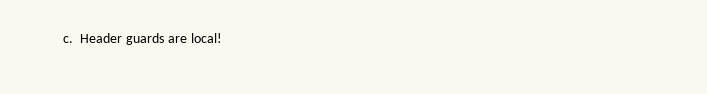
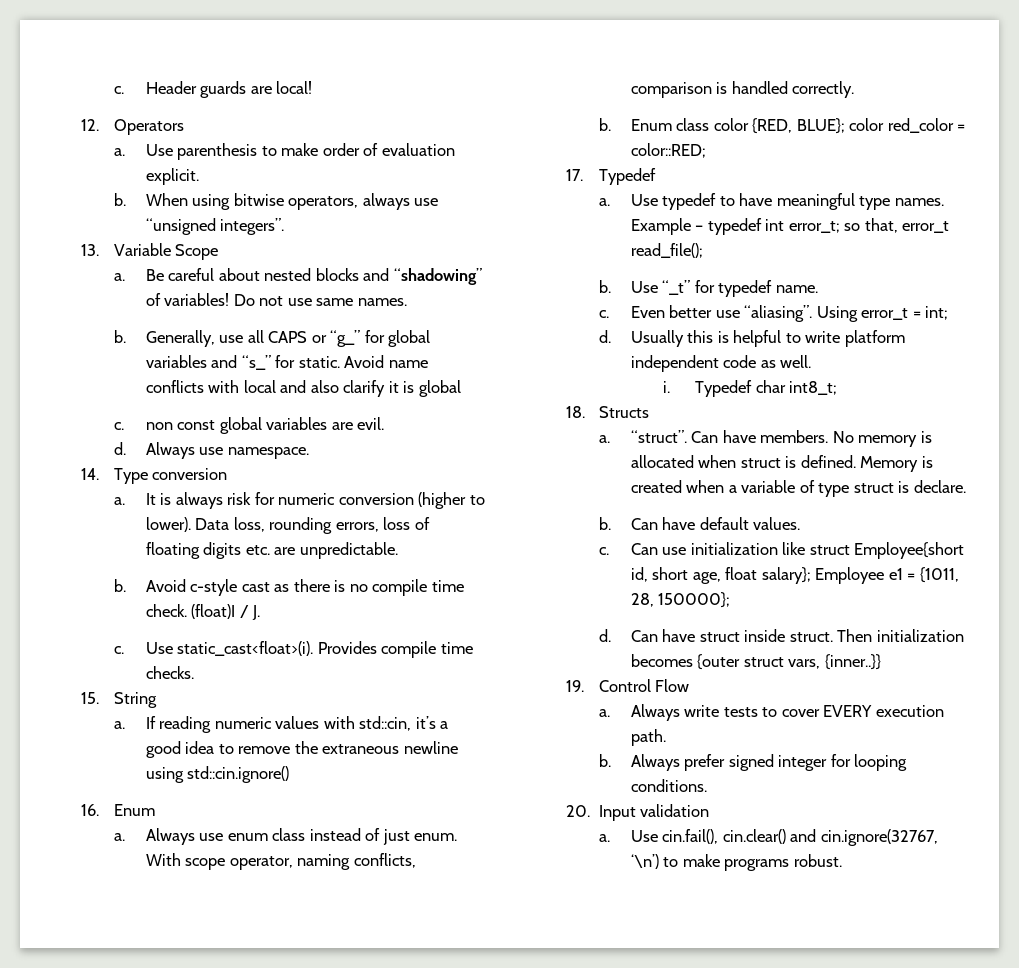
(222, 38) none -> [81,119,184,135] [113,143,455,160] [145,168,199,185] [113,193,439,210] [145,218,285,235] [81,243,219,260] [113,268,482,285] [145,293,407,306] [113,330,431,347] [145,355,428,370] [145,380,461,397] [113,417,385,434] [113,442,309,459] [81,468,228,484] [113,492,485,509] [145,517,430,534] [145,542,398,559] [113,579,464,596] [145,604,261,620] [113,641,473,658] [145,666,194,679] [81,692,157,708] [113,716,449,733] [145,741,458,758] [145,766,290,783] [81,804,155,816] [113,828,458,845] [145,853,416,870] [630,81,855,98] [598,118,966,134] [630,143,706,158] [566,168,656,185] [598,193,944,210] [630,218,950,235] [630,243,703,258] [598,280,818,297] [598,305,949,322] [598,330,905,347] [630,355,812,372] [663,380,838,397] [566,406,649,418] [598,430,932,447] [630,455,933,472] [630,480,966,497] [598,517,801,530] [598,542,965,559] [630,567,959,584] [630,592,731,608] [598,629,964,642] [630,654,881,670] [566,679,690,692] [598,704,944,721] [630,729,666,746] [598,754,908,771] [630,779,707,792] [566,804,710,821] [598,829,938,846] [630,854,842,871] // 12. Operators // a. Use parenthesis to make order of evaluation explicit. // b. When using bitwise operators, always use “unsigned integers”. // 13. Variable Scope // a. Be careful about nested blocks and “shadowing” of variables! Do not use same names. // b. Generally, use all CAPS or “g_” for global variables and “s_” for static. Avoid name conflicts with local and also clarify it is global // c. non const global variables are evil. // d. Always use namespace. // 14. Type conversion // a. It is always risk for numeric conversion (higher to lower). Data loss, rounding errors, loss of floating digits etc. are unpredictable. // b. Avoid c-style cast as there is no compile time check. (float)I / J. // c. Use static_cast<float>(i). Provides compile time checks. // 15. String // a. If reading numeric values with std::cin, it’s a good idea to remove the extraneous newline using std::cin.ignore() // 16. Enum // a. Always use enum class instead of just enum. With scope operator, naming conflicts, comparison is handled correctly. // b. Enum class color {RED, BLUE}; color red_color = color::RED; // 17. Typedef // a. Use typedef to have meaningful type names. Example – typedef int error_t; so that, error_t read_file(); // b. Use “_t” for typedef name. // c. Even better use “aliasing”. Using error_t = int; // d. Usually this is helpful to write platform independent code as well. // i. Typedef char int8_t; // 18. Structs // a. “struct”. Can have members. No memory is allocated when struct is defined. Memory is created when a variable of type struct is declare. // b. Can have default values. // c. Can use initialization like struct Employee{short id, short age, float salary}; Employee e1 = {1011, 28, 150000}; // d. Can have struct inside struct. Then initialization becomes {outer struct vars, {inner..}} // 19. Control Flow // a. Always write tests to cover EVERY execution path. // b. Always prefer signed integer for looping conditions. // 20. Input validation // a. Use cin.fail(), cin.clear() and cin.ignore(32767, ‘\n’) to make programs robust.

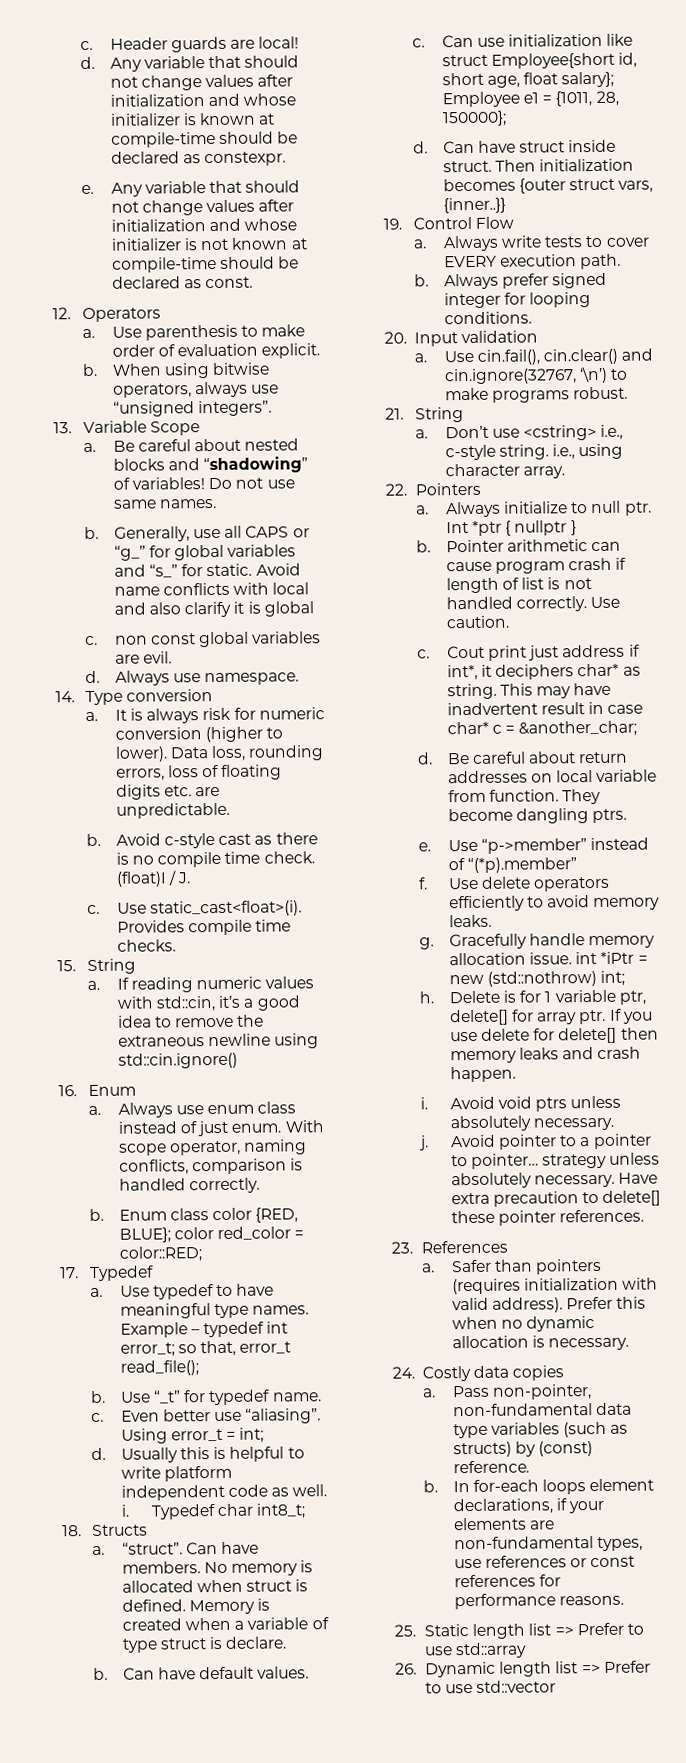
(313, 87) none -> [79,55,300,72] [109,74,294,91] [109,93,297,107] [109,112,276,126] [110,131,299,148] [110,151,287,167] [80,180,301,197] [110,199,295,216] [110,218,298,232] [110,237,308,251] [111,256,300,273] [111,276,254,289] // d. Any variable that should not change values after initialization and whose initializer is known at compile-time should be declared as constexpr. // e. Any variable that should not change values after initialization and whose initializer is not known at compile-time should be declared as const.
(842, 860) none -> [384,407,464,423] [414,424,624,441] [444,443,624,461] [444,463,566,479] [384,482,481,496] [415,500,652,518] [445,520,577,536] [415,539,622,553] [445,557,627,574] [445,577,592,594] [445,596,621,612] [445,615,510,629] [416,644,640,661] [446,663,641,681] [446,682,612,700] [446,701,644,716] [446,720,638,737] [416,751,629,765] [447,769,658,784] [447,788,602,805] [447,808,628,824] [417,837,650,854] [447,857,578,874] [417,876,611,892] [448,895,661,912] [448,914,492,928] [418,933,656,950] [448,951,648,966] [448,970,626,987] [418,989,646,1005] [449,1008,653,1026] [449,1027,659,1044] [449,1046,642,1064] [449,1066,516,1083] [419,1095,622,1112] [449,1115,615,1132] [417,1133,652,1151] [450,1152,661,1170] [450,1172,659,1189] [450,1190,662,1207] [450,1209,645,1226] [390,1240,508,1254] [421,1258,603,1275] [451,1277,659,1295] [451,1296,647,1313] [451,1316,596,1332] [451,1335,630,1351] [391,1365,565,1382] [421,1384,593,1400] [452,1402,633,1417] [452,1421,629,1439] [452,1441,594,1458] [452,1460,530,1474] [422,1478,655,1495] [452,1498,605,1515] [453,1517,556,1531] [453,1536,644,1552] [453,1555,636,1569] [453,1574,562,1588] [453,1593,625,1610] [393,1622,644,1640] [424,1642,528,1659] [394,1660,651,1678] [424,1680,557,1694] // 21. String // a. Don’t use <cstring> i.e., c-style string. i.e., using character array. // 22. Pointers // a. Always initialize to null ptr. Int *ptr { nullptr } // b. Pointer arithmetic can cause program crash if length of list is not handled correctly. Use caution. // c. Cout print just address if int*, it deciphers char* as string. This may have inadvertent result in case char* c = &another_char; // d. Be careful about return addresses on local variable from function. They become dangling ptrs. // e. Use “p->member” instead of “(*p).member” // f. Use delete operators efficiently to avoid memory leaks. // g. Gracefully handle memory allocation issue. int *iPtr = new (std::nothrow) int; // h. Delete is for 1 variable ptr, delete[] for array ptr. If you use delete for delete[] then memory leaks and crash happen. // i. Avoid void ptrs unless absolutely necessary. // j. Avoid pointer to a pointer to pointer… strategy unless absolutely necessary. Have extra precaution to delete[] these pointer references. // 23. References // a. Safer than pointers (requires initialization with valid address). Prefer this when no dynamic allocation is necessary. // 24. Costly data copies // a. Pass non-pointer, non-fundamental data type variables (such as structs) by (const) reference. // b. In for-each loops element declarations, if your elements are non-fundamental types, use references or const references for performance reasons. // 25. Static length list => Prefer to use std::array // 26. Dynamic length list => Prefer to use std::vector

